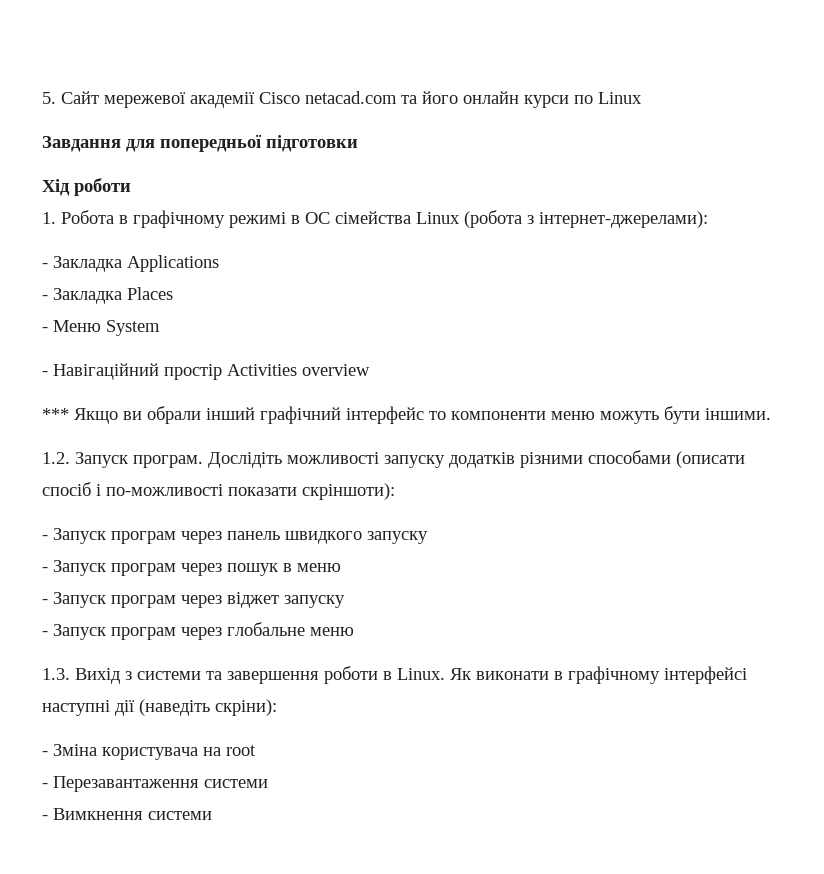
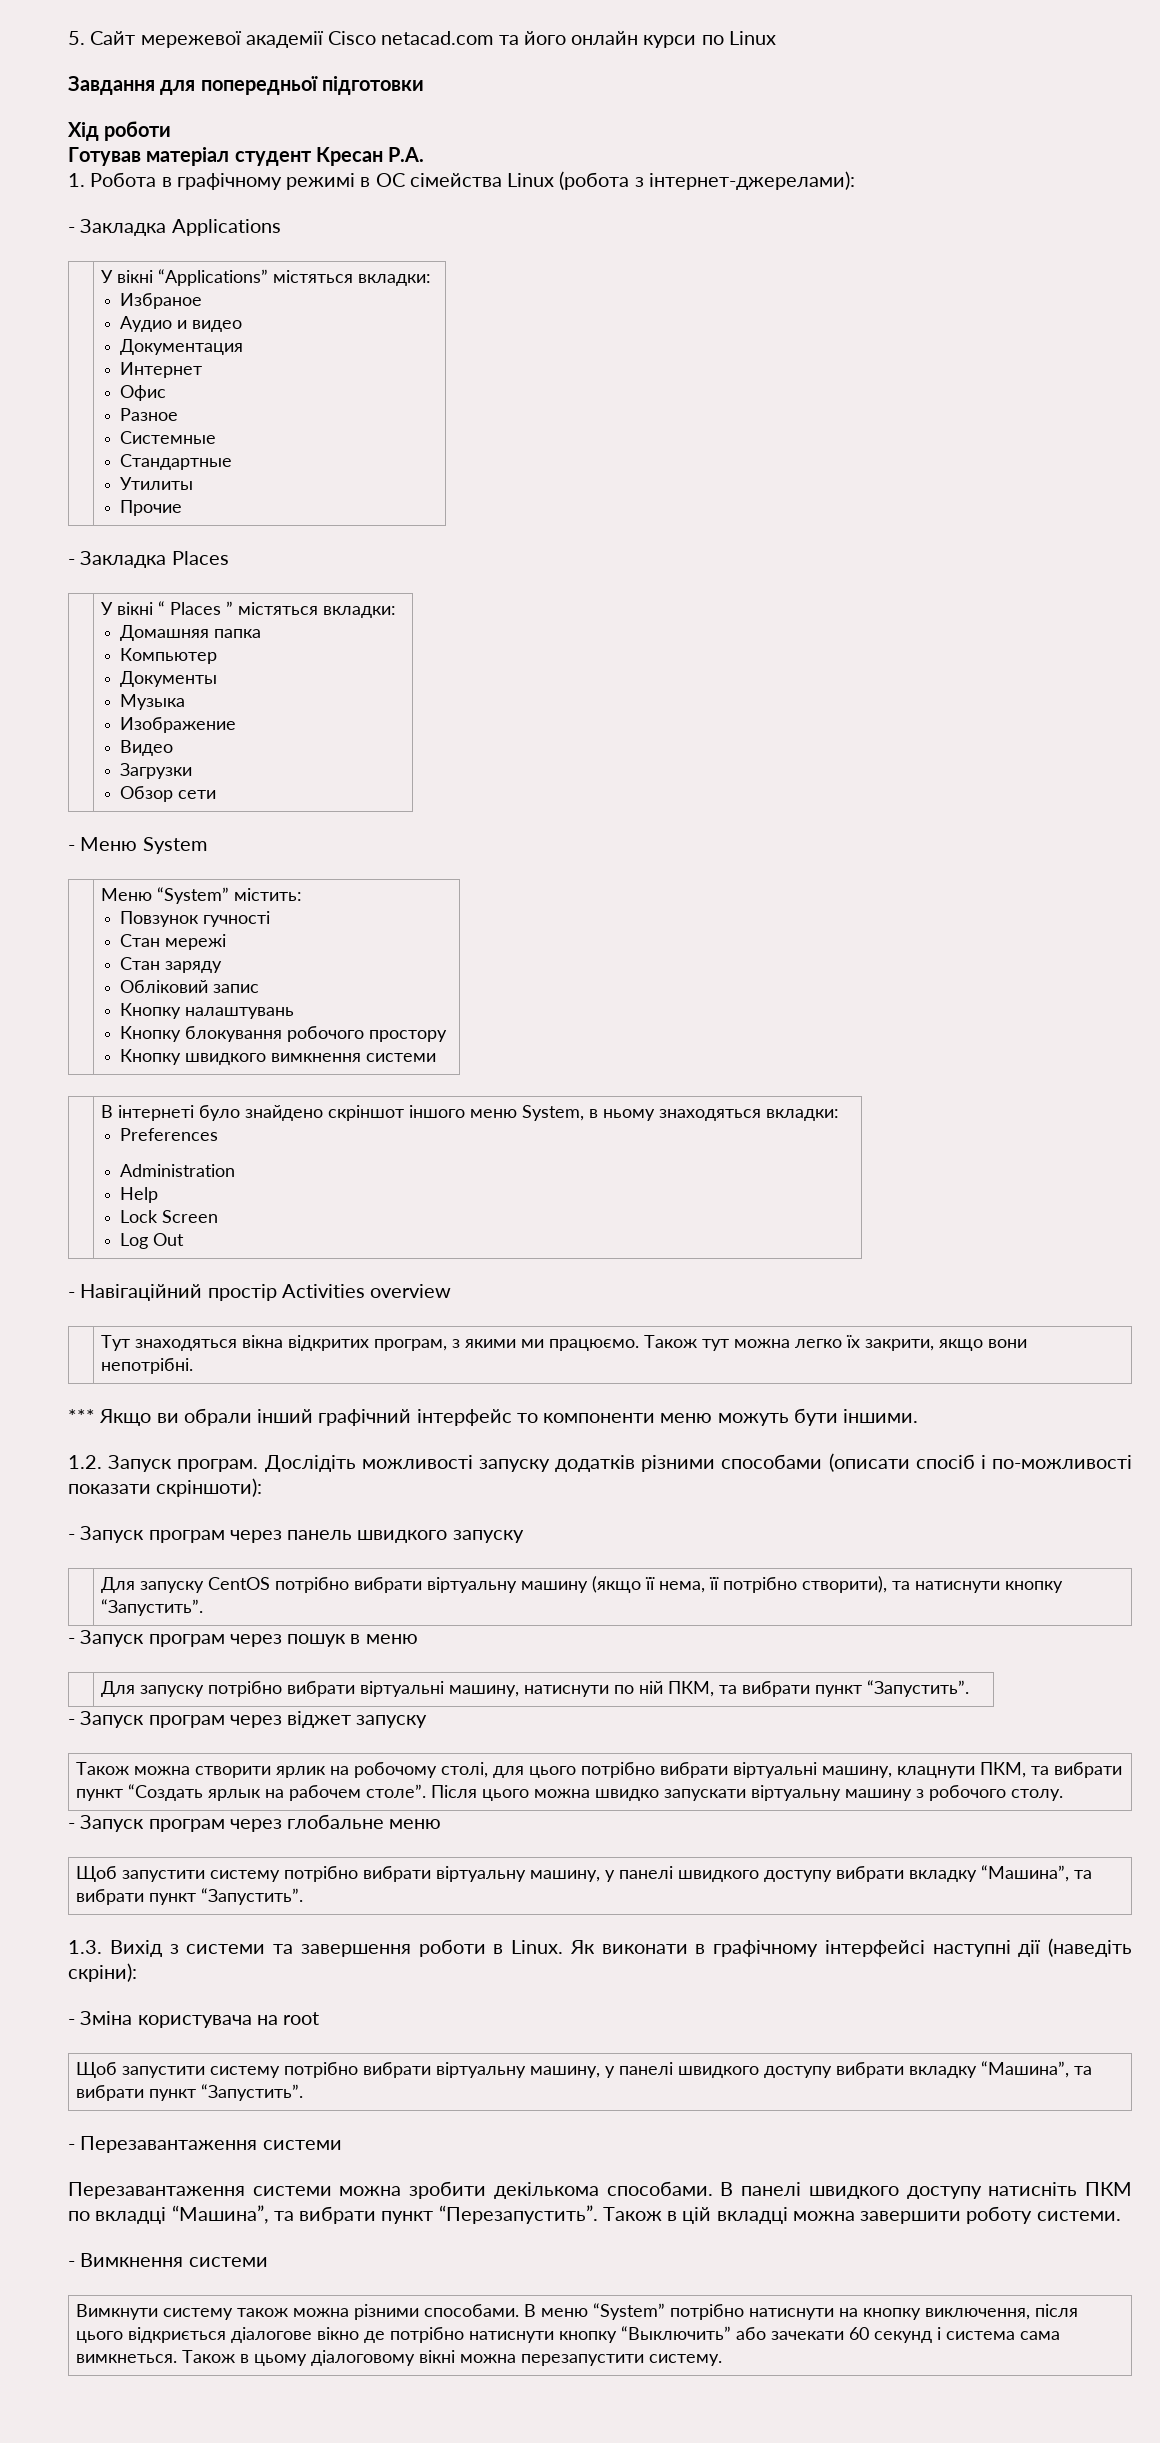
(131, 187) none -> [68,147,425,166] // Готував матеріал студент Кресан Р.А.
[42,287,173,304] [42,320,160,336] // - Закладка Places // - Меню System -> [101,269,432,286] [120,293,203,309] [120,316,243,332] [120,339,244,355] [120,362,203,378] [120,385,167,401] [120,408,179,421] [120,431,217,444] [120,454,233,470] [120,477,194,490] [120,500,183,516] [68,551,229,568] [101,601,397,618] [120,625,262,641] [120,648,218,664] [120,671,218,687] [120,694,186,710] [120,717,237,733] [120,740,174,756] [120,763,193,779] [120,786,217,802] [68,837,207,854] [101,887,303,904] [120,911,271,927] [120,934,227,950] [120,957,223,973] [120,980,260,993] [120,1003,295,1019] [120,1026,448,1042] [120,1049,437,1065] [101,1105,840,1121] [120,1128,219,1141] [120,1164,236,1177] [120,1187,159,1203] [120,1210,219,1223] [120,1233,185,1249] // | У вікні “Applications” містяться вкладки: // Избраное // Аудио и видео // Документация // Интернет // Офис // Разное // Системные // Стандартные // Утилиты // Прочие // - Закладка Places // | У вікні “ Places ” містяться вкладки: // Домашняя папка // Компьютер // Документы // Музыка // Изображение // Видео // Загрузки // Обзор сети // - Меню System // | Меню “System” містить: // Повзунок гучності // Стан мережі // Стан заряду // Обліковий запис // Кнопку налаштувань // Кнопку блокування робочого простору // Кнопку швидкого вимкнення системи // | В інтернеті було знайдено скріншот іншого меню System, в ньому знаходяться вкладки: // Preferences // Administration // Help // Lock Screen // Log Out
(370, 370) none -> [101,1335,1028,1351] [101,1358,194,1374] // | Тут знаходяться вікна відкритих програм, з якими ми працюємо. Також тут можна легко їх закрити, якщо вони непотрібні.
(428, 537) none -> [101,1576,1064,1593] [101,1599,204,1616] // | Для запуску CentOS потрібно вибрати віртуальну машину (якщо її нема, її потрібно створити), та натиснути кнопку “Запустить”.
(341, 567) none -> [101,1680,970,1697] // | Для запуску потрібно вибрати віртуальні машину, натиснути по ній ПКМ, та вибрати пункт “Запустить”.
(345, 601) none -> [76,1762,1123,1778] [76,1784,1064,1801] // Також можна створити ярлик на робочому столі, для цього потрібно вибрати віртуальні машину, клацнути ПКМ, та вибрати пункт “Создать ярлык на рабочем столе”. Після цього можна швидко запускати віртуальну машину з робочого столу.
(354, 631) none -> [76,1865,1093,1882] [76,1888,304,1905] // Щоб запустити систему потрібно вибрати віртуальну машину, у панелі швидкого доступу вибрати вкладку “Машина”, та вибрати пункт “Запустить”.
[42,776,268,792] [42,808,212,820] // - Перезавантаження системи // - Вимкнення системи -> [76,2061,1093,2078] [76,2084,304,2101] [68,2136,342,2153] [68,2181,1133,2199] [68,2205,1121,2224] [68,2253,268,2267] [76,2303,1079,2320] [76,2326,1061,2343] [76,2350,723,2366] // Щоб запустити систему потрібно вибрати віртуальну машину, у панелі швидкого доступу вибрати вкладку “Машина”, та вибрати пункт “Запустить”. // - Перезавантаження системи // Перезавантаження системи можна зробити декількома способами. В панелі швидкого доступу натисніть ПКМ по вкладці “Машина”, та вибрати пункт “Перезапустить”. Також в цій вкладці можна завершити роботу системи. // - Вимкнення системи // Вимкнути систему також можна різними способами. В меню “System” потрібно натиснути на кнопку виключення, після цього відкриється діалогове вікно де потрібно натиснути кнопку “Выключить” або зачекати 60 секунд і система сама вимкнеться. Також в цьому діалоговому вікні можна перезапустити систему.

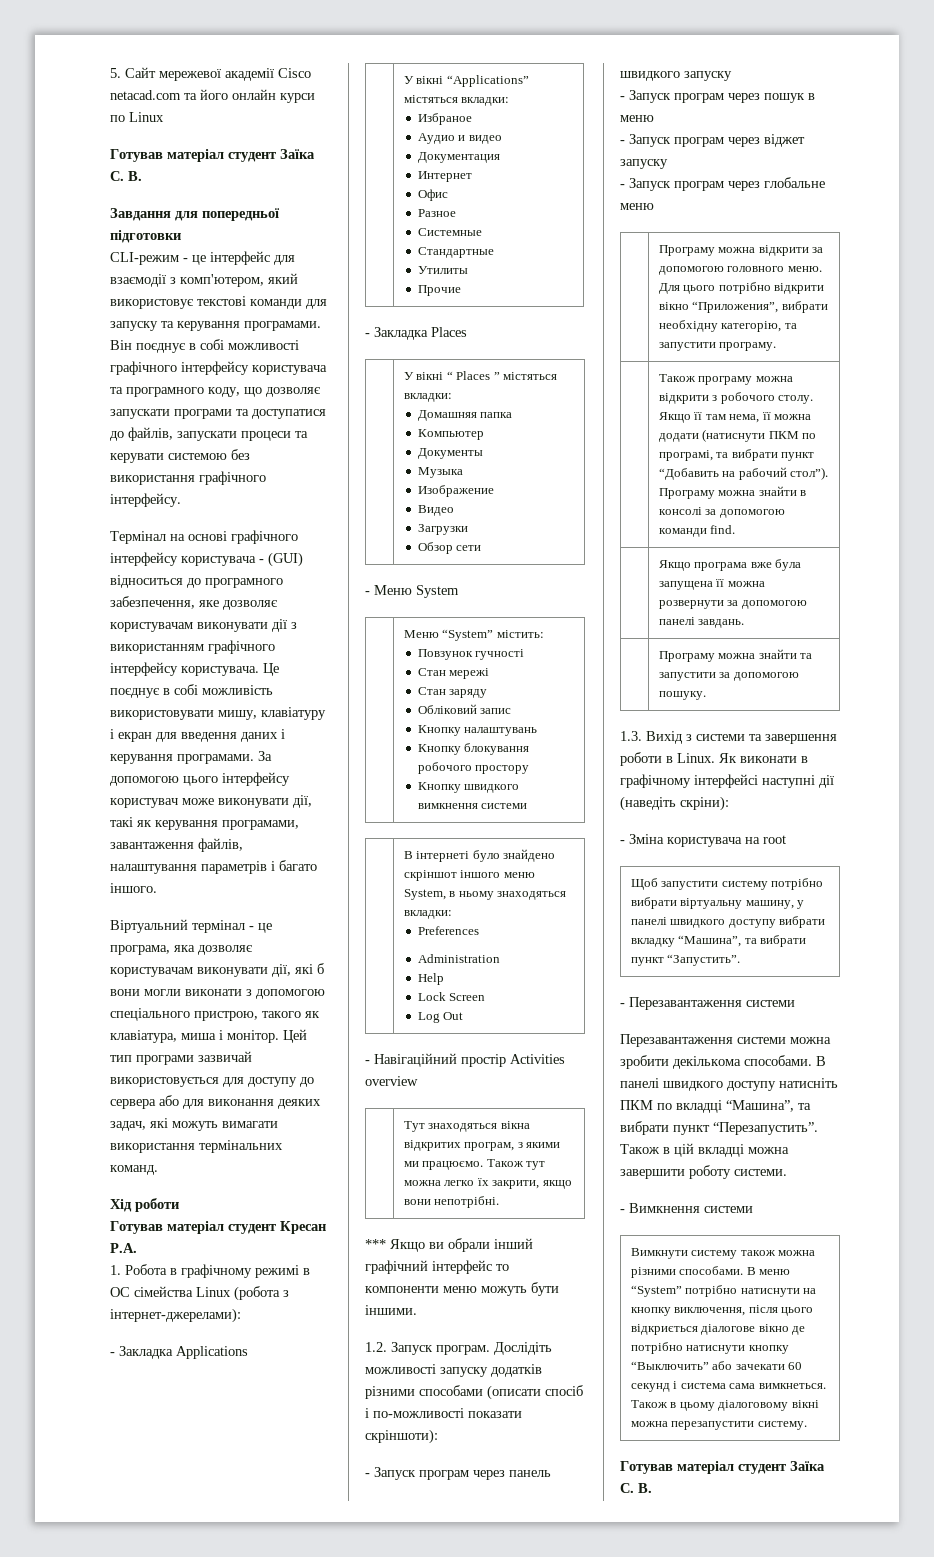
[68,76,424,95] Завдання для попередньої підготовки -> [110,149,315,162] [110,171,142,181] [110,208,280,221] [110,230,181,243] [110,251,295,265] [110,273,298,287] [110,296,327,309] [110,321,321,331] [110,339,299,353] [110,361,327,375] [110,387,320,397] [110,409,326,419] [110,427,308,441] [110,449,250,463] [110,471,266,485] [110,493,181,507] [110,530,298,544] [110,552,303,567] [110,575,283,588] [110,596,277,610] [110,619,297,632] [110,640,275,654] [110,662,279,676] [110,684,273,698] [110,707,326,720] [110,729,285,742] [110,751,272,764] [110,772,290,786] [110,795,312,808] [110,817,299,830] [110,838,243,852] [110,860,317,874] [110,883,157,893] [110,919,272,933] [110,945,252,955] [110,963,324,977] [110,989,325,999] [110,1008,320,1021] [110,1029,307,1043] [110,1051,252,1065] [110,1077,314,1087] [110,1095,321,1109] [110,1118,278,1131] [110,1140,283,1153] [110,1165,158,1175] Готував матеріал студент Заїка С. В. // Завдання для попередньої підготовки // CLI-режим - це інтерфейс для взаємодії з комп'ютером, який використовує текстові команди для запуску та керування програмами. Він поєднує в собі можливості графічного інтерфейсу користувача та програмного коду, що дозволяє запускати програми та доступатися до файлів, запускати процеси та керувати системою без використання графічного інтерфейсу. // Термінал на основі графічного інтерфейсу користувача - (GUI) відноситься до програмного забезпечення, яке дозволяє користувачам виконувати дії з використанням графічного інтерфейсу користувача. Це поєднує в собі можливість використовувати мишу, клавіатуру і екран для введення даних і керування програмами. За допомогою цього інтерфейсу користувач може виконувати дії, такі як керування програмами, завантаження файлів, налаштування параметрів і багато іншого. // Віртуальний термінал - це програма, яка дозволяє користувачам виконувати дії, які б вони могли виконати з допомогою спеціального пристрою, такого як клавіатура, миша і монітор. Цей тип програми зазвичай використовується для доступу до сервера або для виконання деяких задач, які можуть вимагати використання термінальних команд.
[101,1576,1064,1593] [101,1599,204,1616] // | Для запуску CentOS потрібно вибрати віртуальну машину (якщо її нема, її потрібно створити), та натиснути кнопку “Запустить”. -> (732, 76) none
[101,1680,970,1697] // | Для запуску потрібно вибрати віртуальні машину, натиснути по ній ПКМ, та вибрати пункт “Запустить”. -> (654, 118) none
[76,1762,1123,1778] [76,1784,1064,1801] // Також можна створити ярлик на робочому столі, для цього потрібно вибрати віртуальні машину, клацнути ПКМ, та вибрати пункт “Создать ярлык на рабочем столе”. Після цього можна швидко запускати віртуальну машину з робочого столу. -> (668, 164) none
[76,1865,1093,1882] [76,1888,304,1905] Щоб запустити систему потрібно вибрати віртуальну машину, у панелі швидкого доступу вибрати вкладку “Машина”, та вибрати пункт “Запустить”. -> [658,245,824,256] [658,266,822,275] [658,282,825,294] [658,301,828,313] [658,320,797,332] [658,342,777,351] [658,374,793,385] [658,392,814,404] [658,412,812,423] [658,429,817,442] [658,449,815,461] [658,467,829,480] [658,486,807,499] [658,507,785,518] [658,525,736,537] [658,559,802,571] [658,579,765,590] [658,600,807,609] [658,617,745,628] [658,649,813,662] [658,672,799,681] [658,691,706,700] | Програму можна відкрити за допомогою головного меню. Для цього потрібно відкрити вікно “Приложения”, вибрати необхідну категорію, та запустити програму. // | Також програму можна відкрити з робочого столу. Якщо її там нема, її можна додати (натиснути ПКМ по програмі, та вибрати пункт “Добавить на рабочий стол”). Програму можна знайти в консолі за допомогою команди find. // | Якщо програма вже була запущена її можна розвернути за допомогою панелі завдань. // | Програму можна знайти та запустити за допомогою пошуку.
(723, 2360) none -> [620,1461,825,1474] [620,1483,652,1493] // Готував матеріал студент Заїка С. В.

